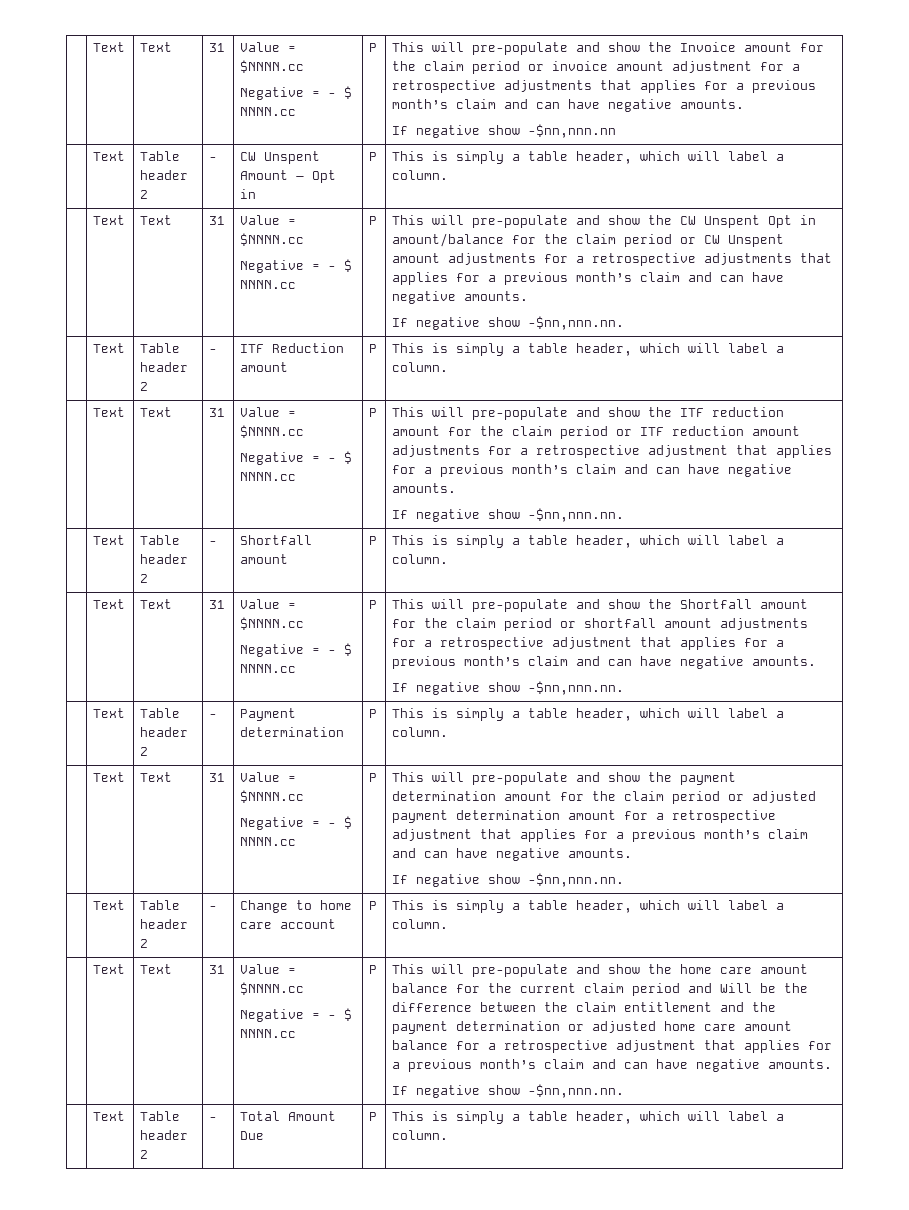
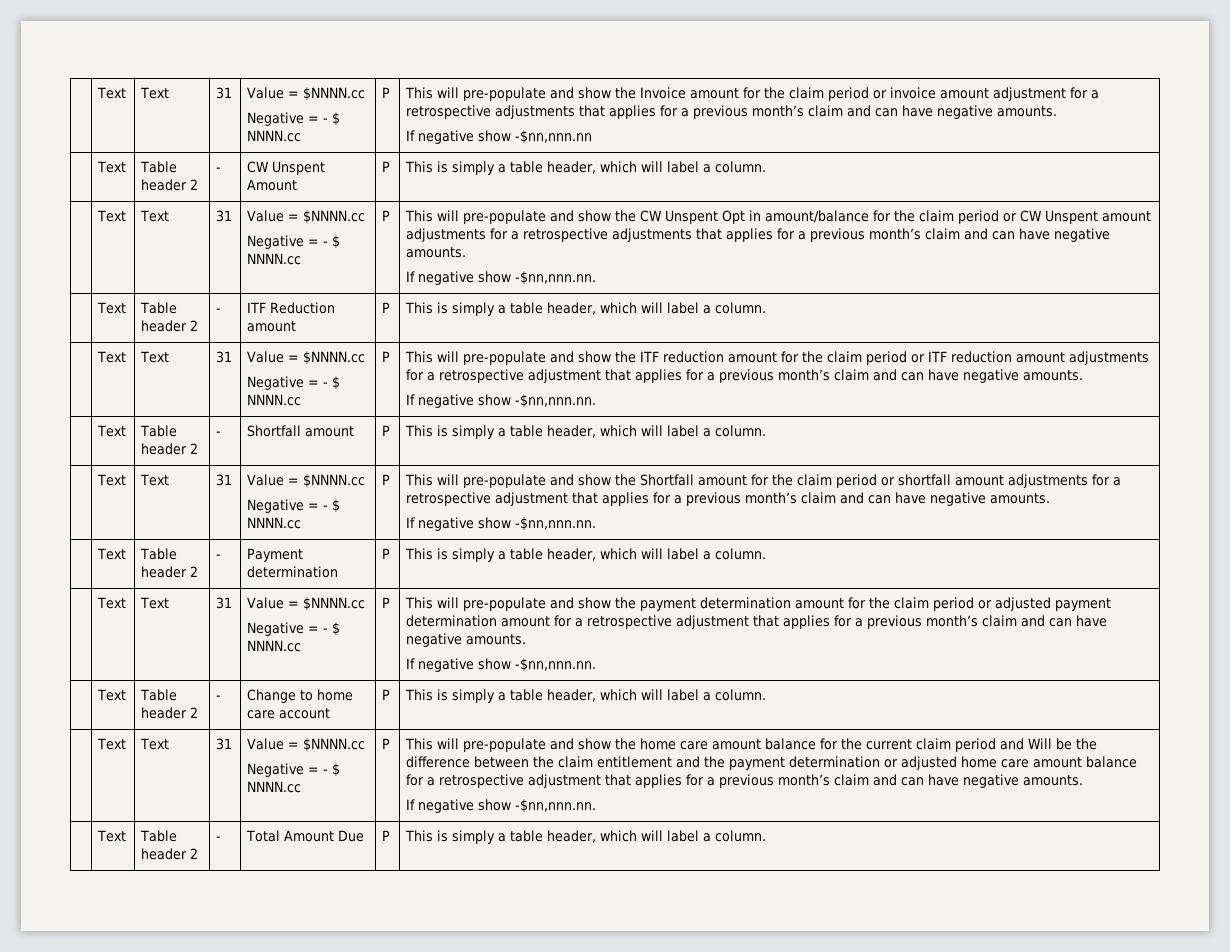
[295,170,336,183] [239,189,256,199] – Opt in -> (298, 185) none

